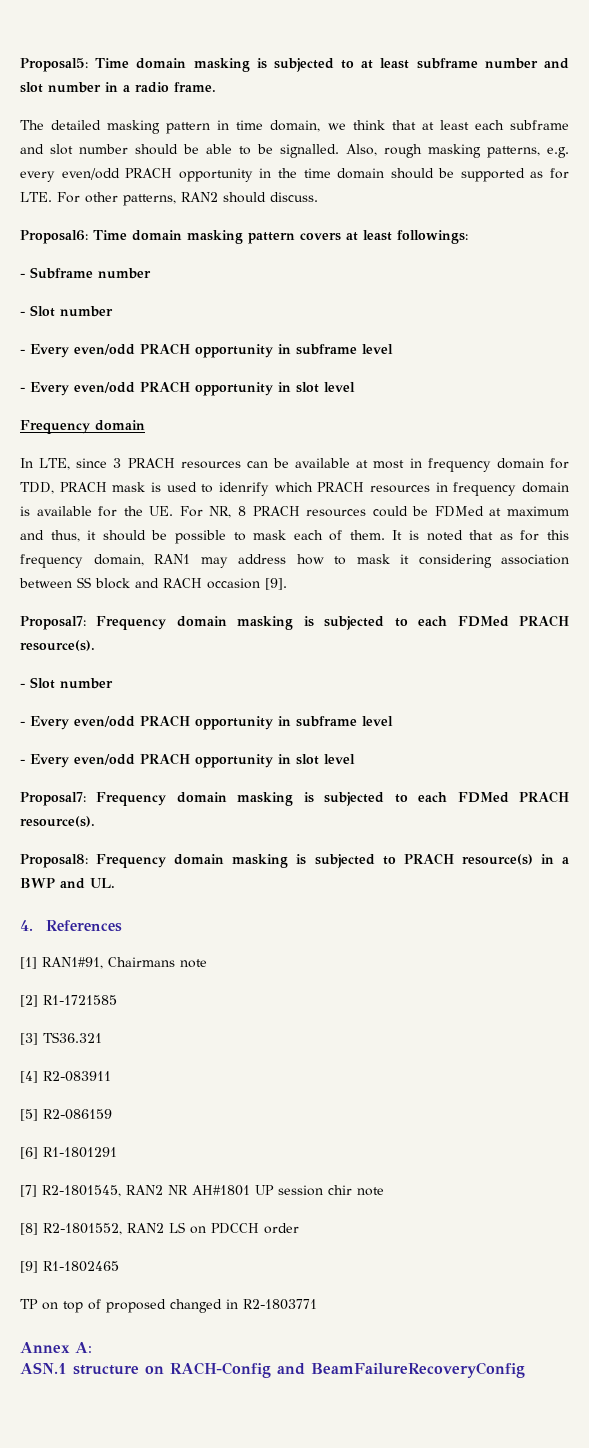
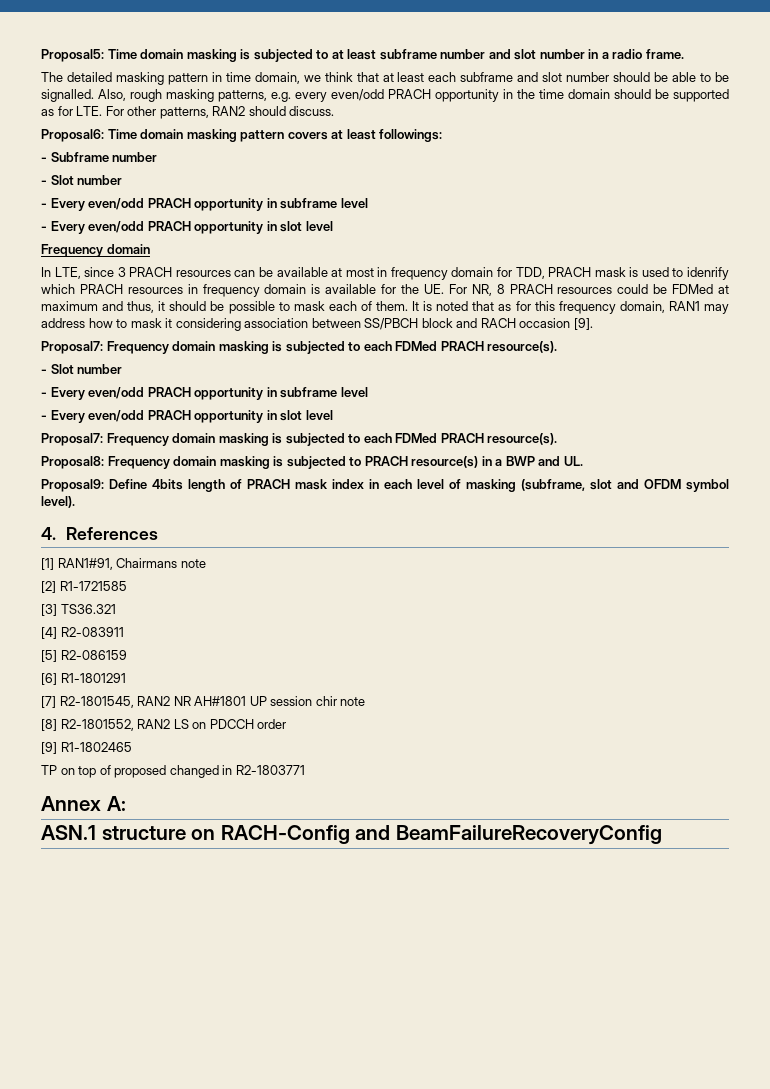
[77,577,91,588] SS -> [364,318,419,330] SS/PBCH
(115, 883) none -> [41,479,729,492] [41,496,75,508] // Proposal9: Define 4bits length of PRACH mask index in each level of masking (subframe, slot and OFDM symbol level).

